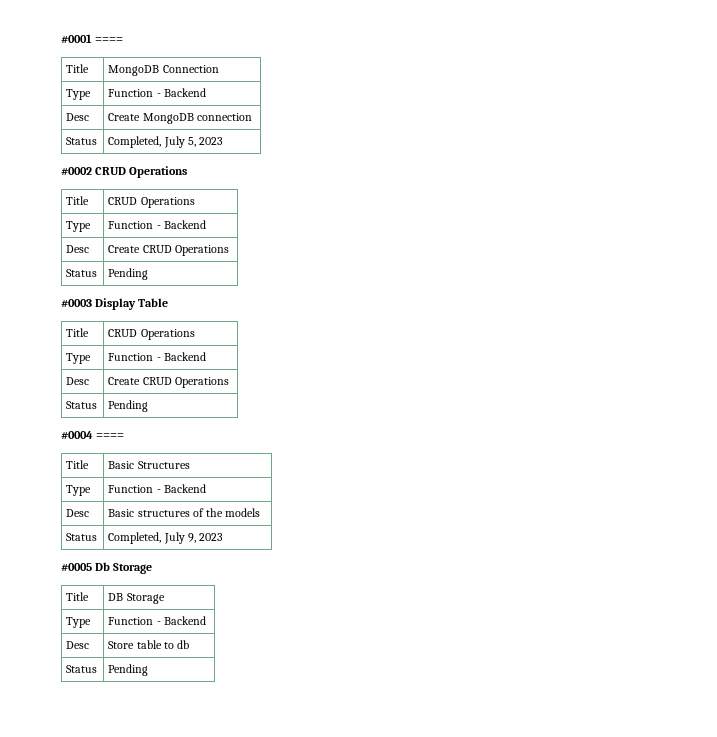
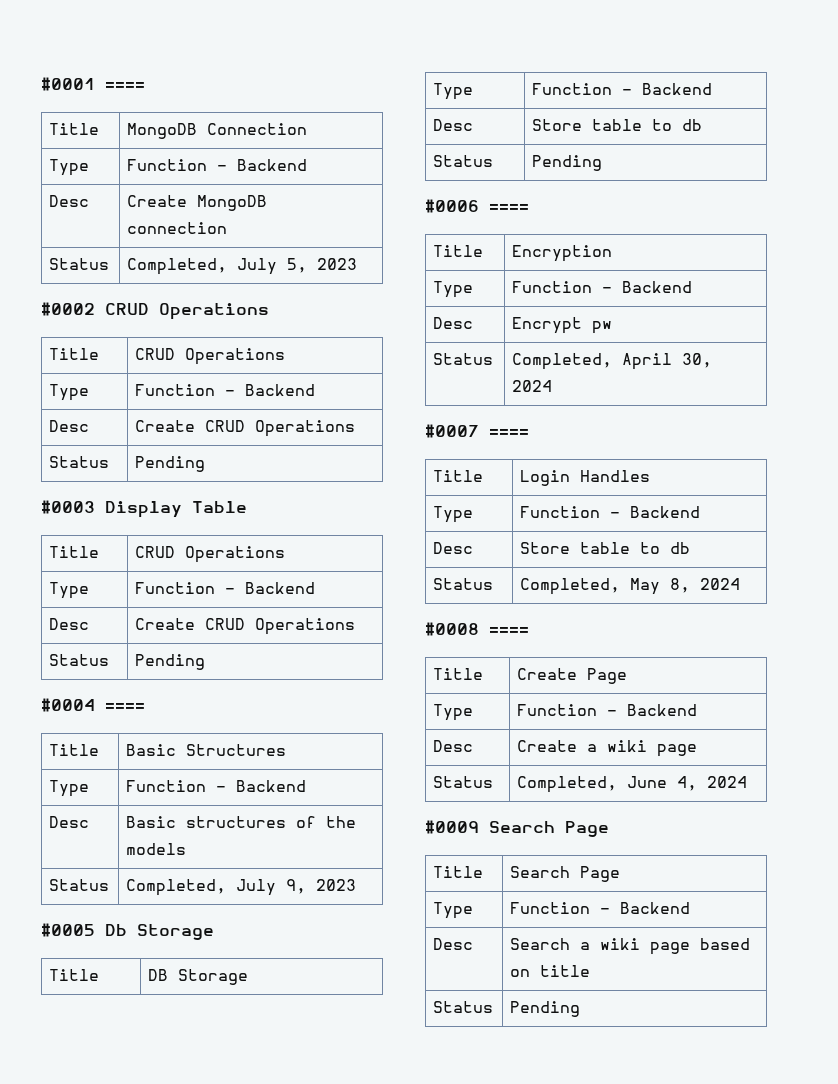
(149, 670) none -> [425,199,529,213] [433,245,484,257] [512,245,613,262] [433,281,474,298] [512,281,693,293] [433,317,474,329] [512,317,613,334] [433,353,494,365] [512,353,713,370] [512,380,553,392] [425,424,529,438] [433,470,484,482] [520,470,651,486] [433,506,474,523] [520,506,701,518] [433,542,474,554] [520,542,691,554] [433,578,494,590] [520,578,741,595] [425,622,529,636] [433,668,484,680] [517,668,628,684] [433,704,474,721] [517,704,698,716] [433,740,474,752] [517,740,698,757] [433,776,494,788] [517,776,748,793] [425,820,609,837] [433,866,484,878] [510,866,621,882] [433,902,474,919] [510,902,691,914] [433,938,474,950] [510,938,751,955] [510,965,591,977] [433,1001,494,1013] [510,1001,581,1017] // #0006 ==== // Title | Encryption // Type | Function - Backend // Desc | Encrypt pw // Status | Completed, April 30, 2024 // #0007 ==== // Title | Login Handles // Type | Function - Backend // Desc | Store table to db // Status | Completed, May 8, 2024 // #0008 ==== // Title | Create Page // Type | Function - Backend // Desc | Create a wiki page // Status | Completed, June 4, 2024 // #0009 Search Page // Title | Search Page // Type | Function - Backend // Desc | Search a wiki page based on title // Status | Pending

